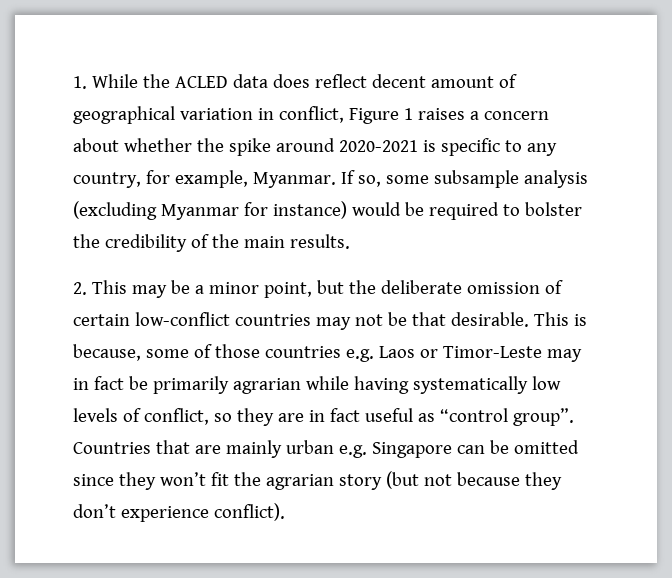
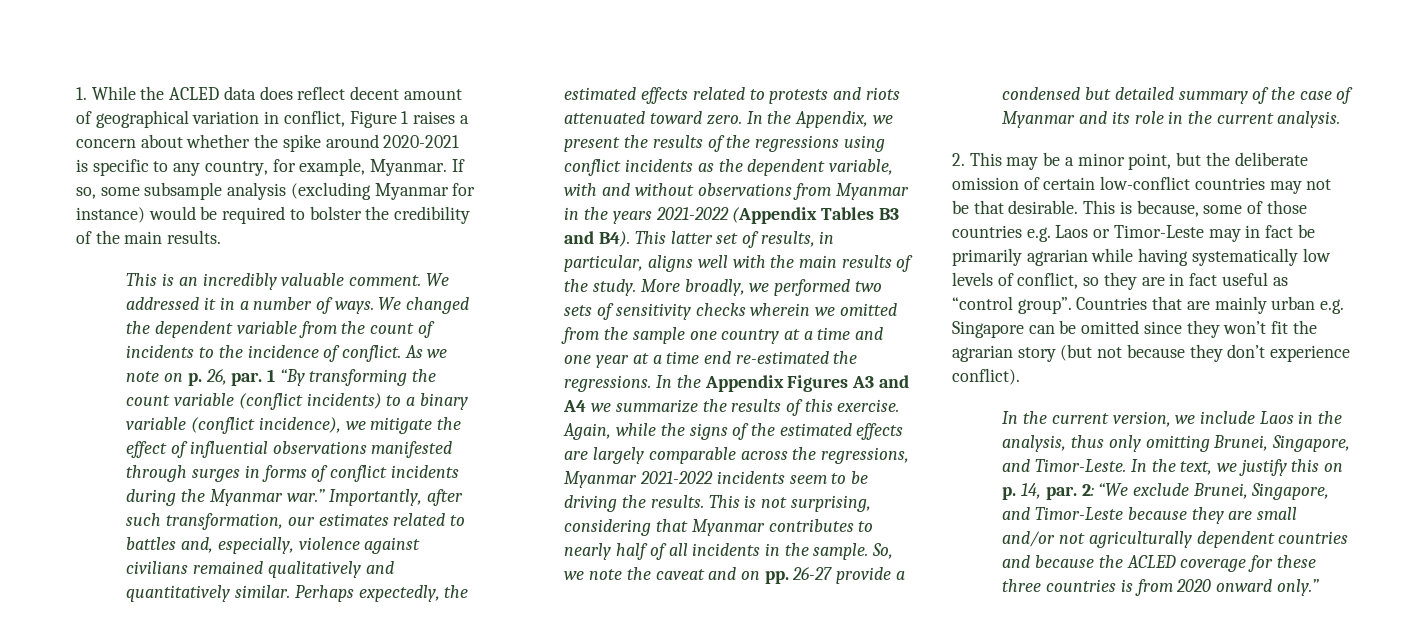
(350, 241) none -> [126,273,449,290] [126,297,470,314] [126,321,435,338] [126,345,448,362] [126,369,437,386] [126,393,468,410] [126,417,461,434] [126,441,453,458] [126,465,459,482] [126,489,463,506] [126,513,465,530] [126,537,421,554] [126,561,394,578] [126,585,469,602] [564,87,900,104] [564,111,893,128] [564,135,885,152] [564,159,893,176] [564,183,909,200] [564,207,899,224] [564,231,835,248] [564,255,914,272] [564,279,882,296] [564,303,897,320] [561,327,884,344] [564,351,858,368] [564,375,909,392] [563,399,900,416] [563,423,904,440] [564,447,909,464] [564,471,868,488] [564,495,871,512] [564,519,874,536] [564,543,894,560] [564,567,905,584] [1002,87,1354,104] [1002,111,1341,128] // This is an incredibly valuable comment. We addressed it in a number of ways. We changed the dependent variable from the count of incidents to the incidence of conflict. As we note on p. 26, par. 1 “By transforming the count variable (conflict incidents) to a binary variable (conflict incidence), we mitigate the effect of influential observations manifested through surges in forms of conflict incidents during the Myanmar war.” Importantly, after such transformation, our estimates related to battles and, especially, violence against civilians remained qualitatively and quantitatively similar. Perhaps expectedly, the estimated effects related to protests and riots attenuated toward zero. In the Appendix, we present the results of the regressions using conflict incidents as the dependent variable, with and without observations from Myanmar in the years 2021-2022 (Appendix Tables B3 and B4). This latter set of results, in particular, aligns well with the main results of the study. More broadly, we performed two sets of sensitivity checks wherein we omitted from the sample one country at a time and one year at a time end re-estimated the regressions. In the Appendix Figures A3 and A4 we summarize the results of this exercise. Again, while the signs of the estimated effects are largely comparable across the regressions, Myanmar 2021-2022 incidents seem to be driving the results. This is not surprising, considering that Myanmar contributes to nearly half of all incidents in the sample. So, we note the caveat and on pp. 26-27 provide a condensed but detailed summary of the case of Myanmar and its role in the current analysis.
(285, 512) none -> [1002,411,1343,427] [1002,435,1350,452] [1002,459,1344,476] [1002,483,1330,500] [1002,507,1297,524] [1002,531,1349,548] [1002,555,1316,572] [1002,579,1319,596] // In the current version, we include Laos in the analysis, thus only omitting Brunei, Singapore, and Timor-Leste. In the text, we justify this on p. 14, par. 2: “We exclude Brunei, Singapore, and Timor-Leste because they are small and/or not agriculturally dependent countries and because the ACLED coverage for these three countries is from 2020 onward only.”

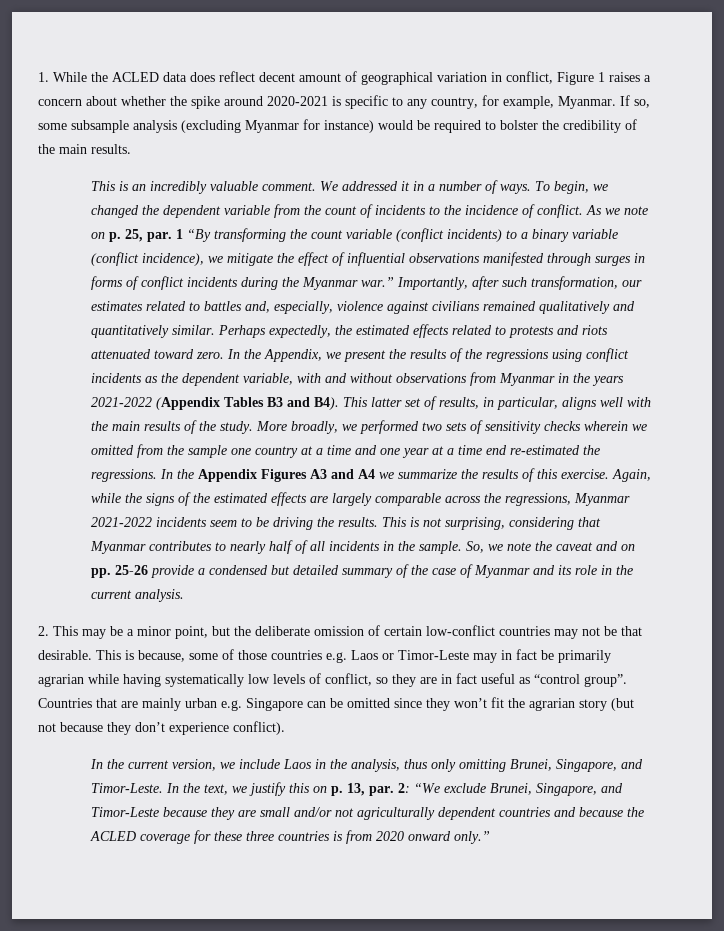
[378,297,402,310] We -> [534,181,608,194] To begin, we
[205,369,227,385] 26, -> [124,229,143,242] 25,
[792,567,833,580] 26-27 -> [114,565,148,575] 25-26
[1021,483,1042,499] 14, -> [346,783,365,796] 13,

